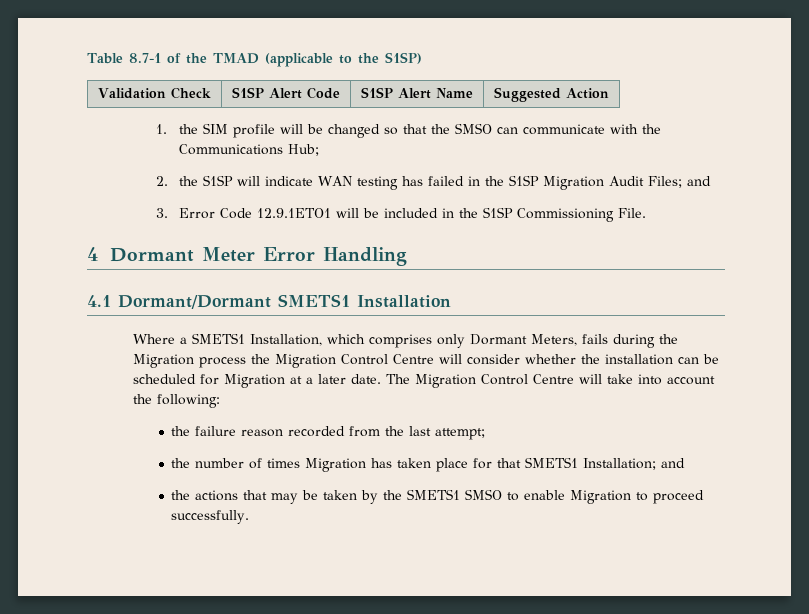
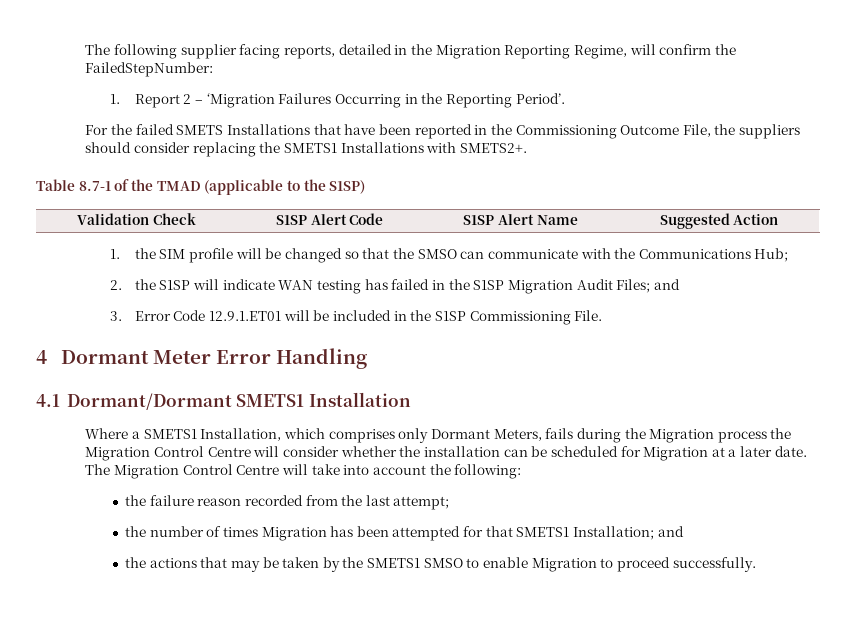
(87, 58) none -> [85,44,736,59] [85,62,214,77] [110,93,565,108] [85,124,801,139] [85,142,527,157] The following supplier facing reports, detailed in the Migration Reporting Regime, will confirm the FailedStepNumber: // 1. Report 2 – ‘Migration Failures Occurring in the Reporting Period’. // For the failed SMETS Installations that have been reported in the Commissioning Outcome File, the suppliers should consider replacing the SMETS1 Installations with SMETS2+. //
[257,208,332,218] 12.9.1ETO1 -> [209,311,282,321] 12.9.1.ET01
[397,458,469,472] taken place -> [356,526,461,541] been attempted

